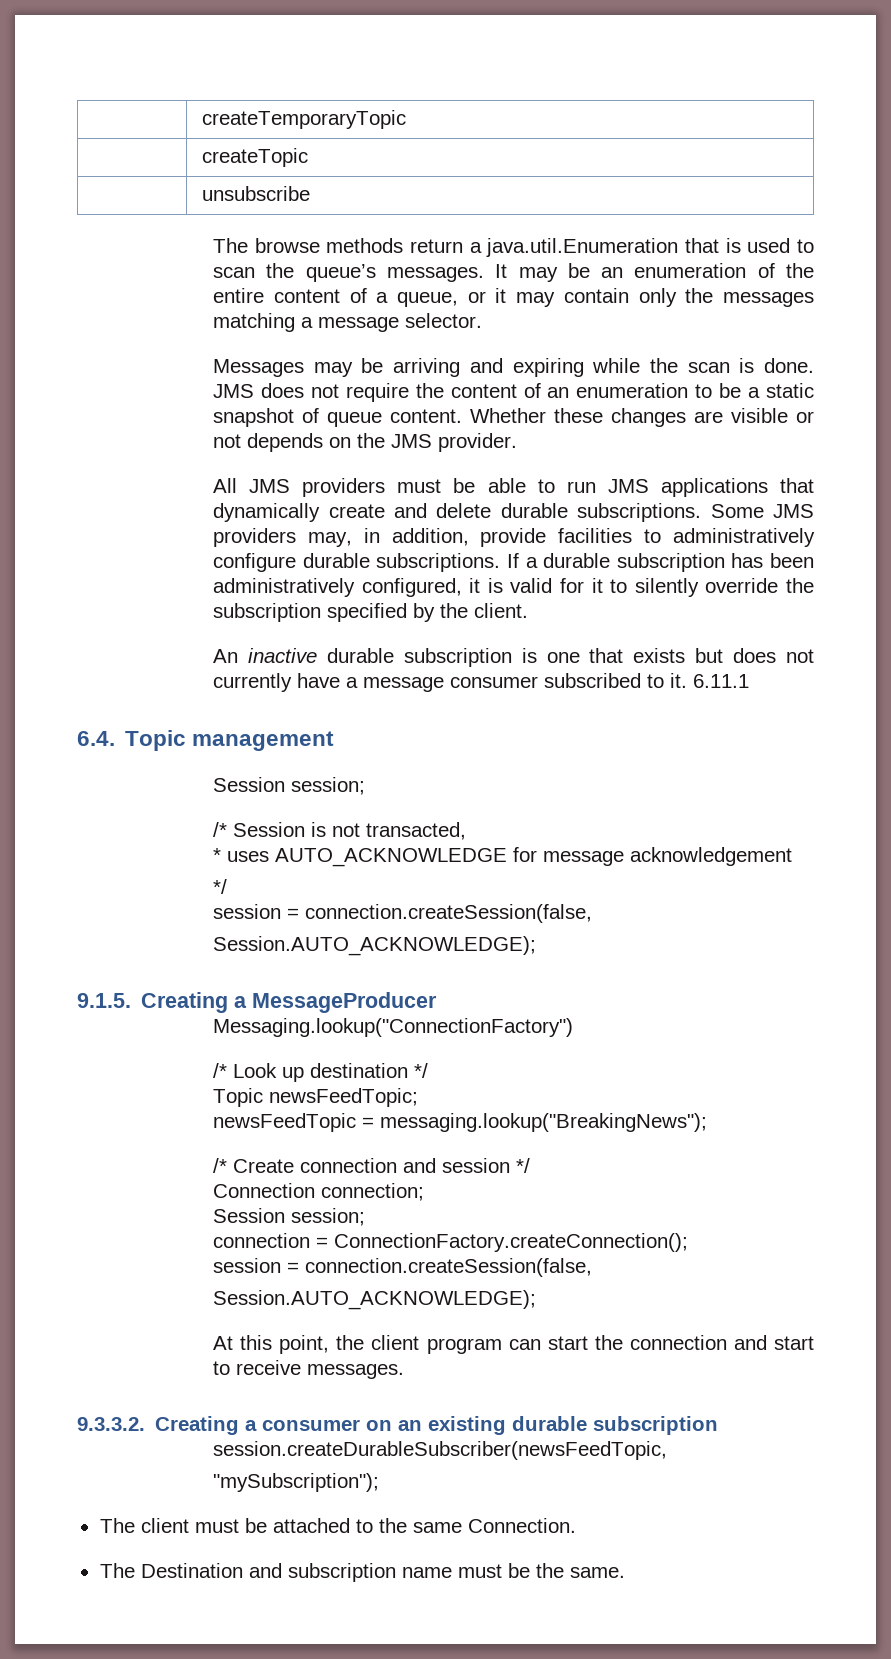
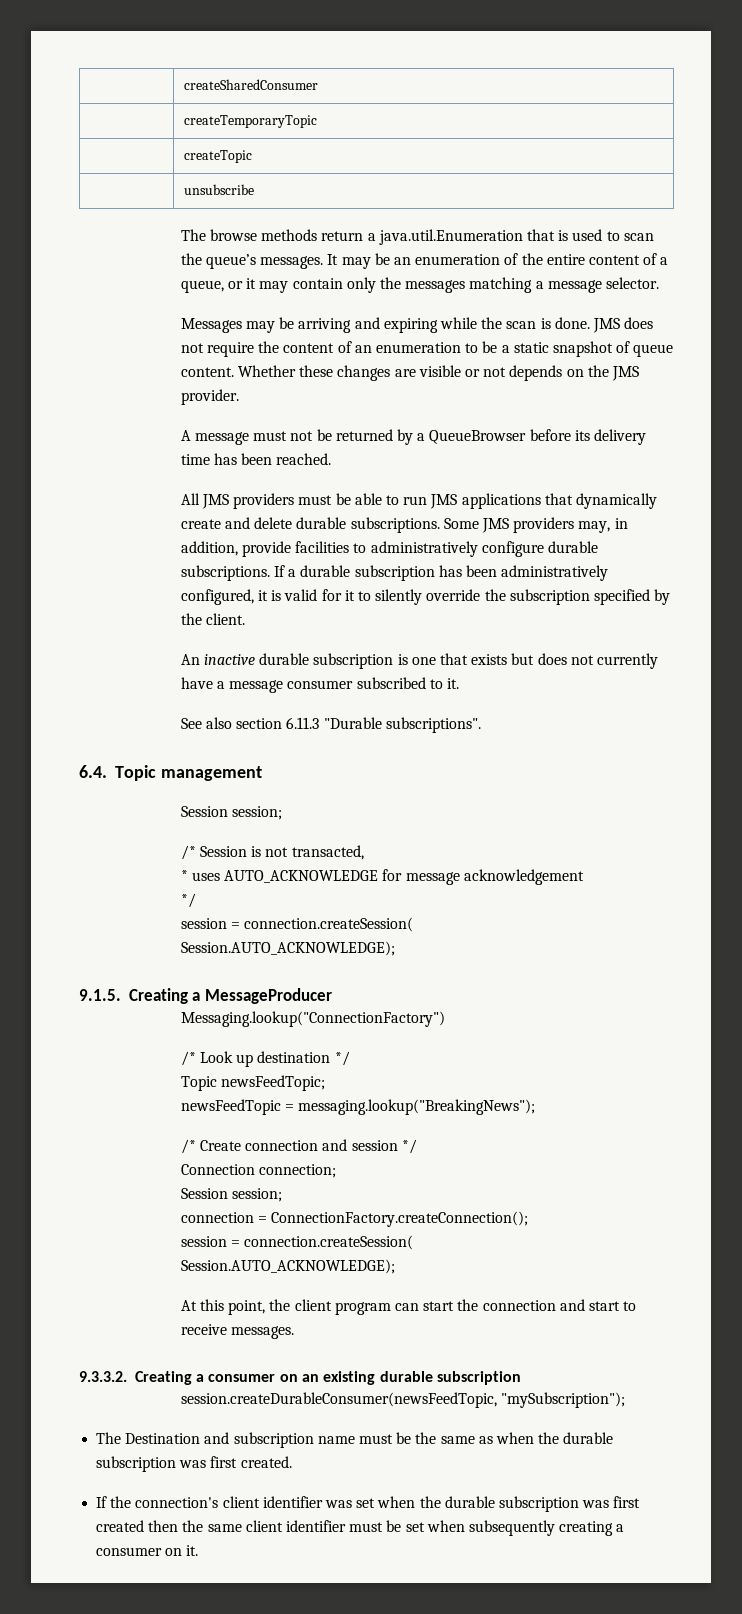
(201, 119) none -> [184,79,319,90] | createSharedConsumer //
(518, 442) none -> [180,429,646,445] [180,453,332,465] // A message must not be returned by a QueueBrowser before its delivery time has been reached.
[693,674,750,688] 6.11.1 -> [180,717,481,733] // See also section 6.11.3 "Durable subscriptions".
[305,904,593,923] connection.createSession(false, -> [244,917,414,932] connection.createSession(
[305,1258,593,1277] connection.createSession(false, -> [244,1235,414,1250] connection.createSession(
[213,1441,668,1460] session.createDurableSubscriber(newsFeedTopic, // -> [180,1392,497,1408] session.createDurableConsumer(newsFeedTopic,
[99,1518,576,1533] // The client must be attached to the same Connection. -> (626, 1400) none
[569,1567,625,1578] same. -> [440,1432,614,1444] [96,1456,292,1472] [96,1496,641,1512] [96,1520,625,1536] [96,1545,199,1556] same as when the durable subscription was first created. // If the connection's client identifier was set when the durable subscription was first created then the same client identifier must be set when subsequently creating a consumer on it.

